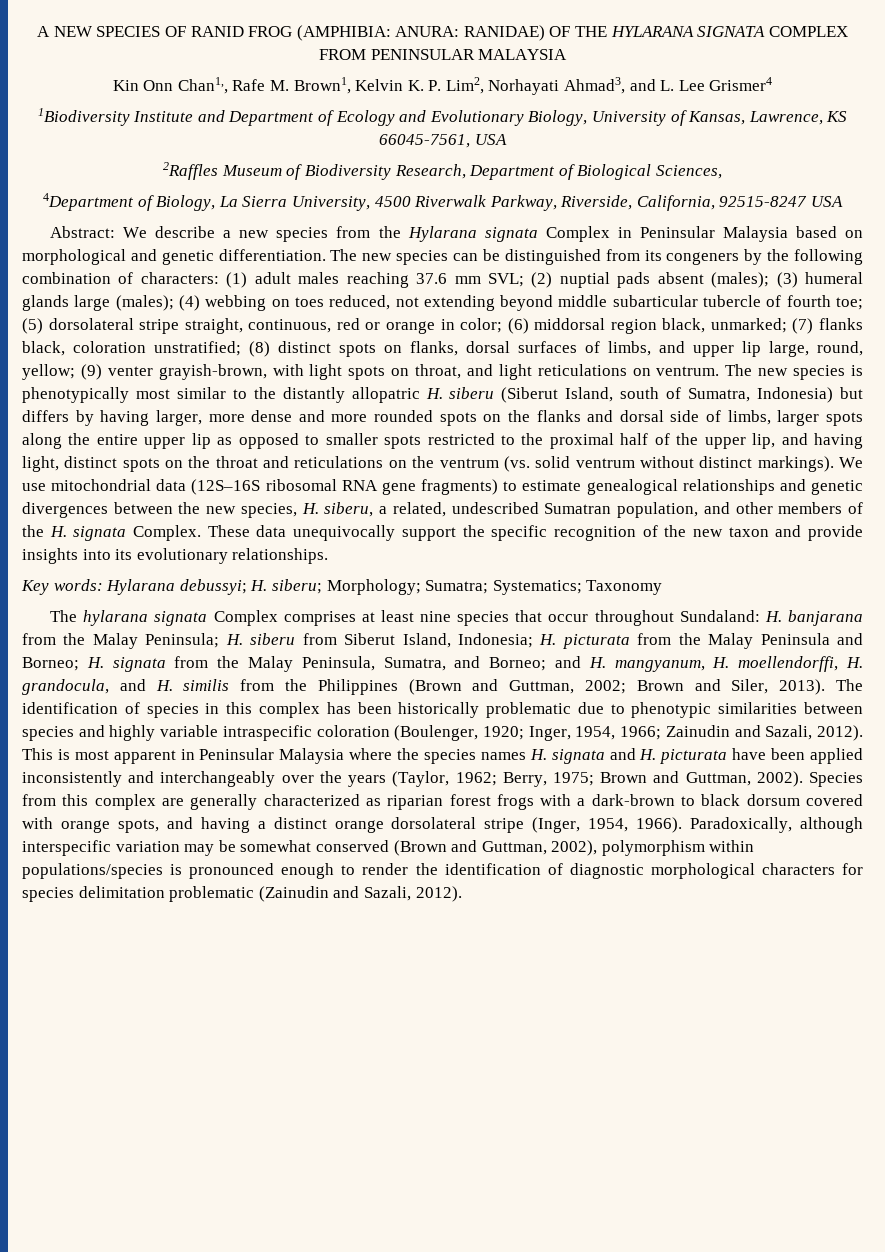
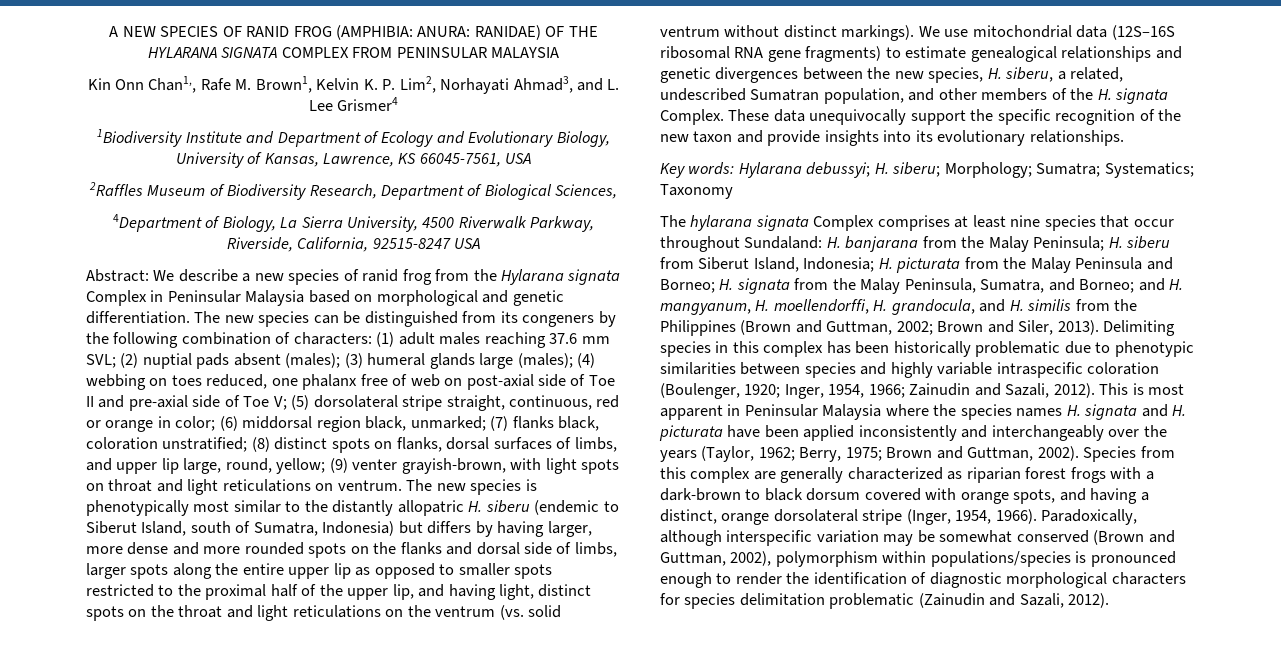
(329, 234) none -> [343,269,432,285] of ranid frog
[395,295,863,311] not extending beyond middle subarticular tubercle of fourth toe; -> [271,374,615,390] [86,395,287,411] one phalanx free of web on post-axial side of Toe II and pre-axial side of Toe V;
[415,364,462,379] throat, -> [108,479,153,492] throat
[501,387,559,403] (Siberut -> [534,500,619,515] [86,521,137,534] (endemic to Siberut
(290, 462) none -> [257,605,289,621] light
[835,679,863,691] [22,702,140,714] The identification of -> [1103,320,1176,336] Delimiting
[273,817,327,829] distinct -> [660,509,717,524] distinct,

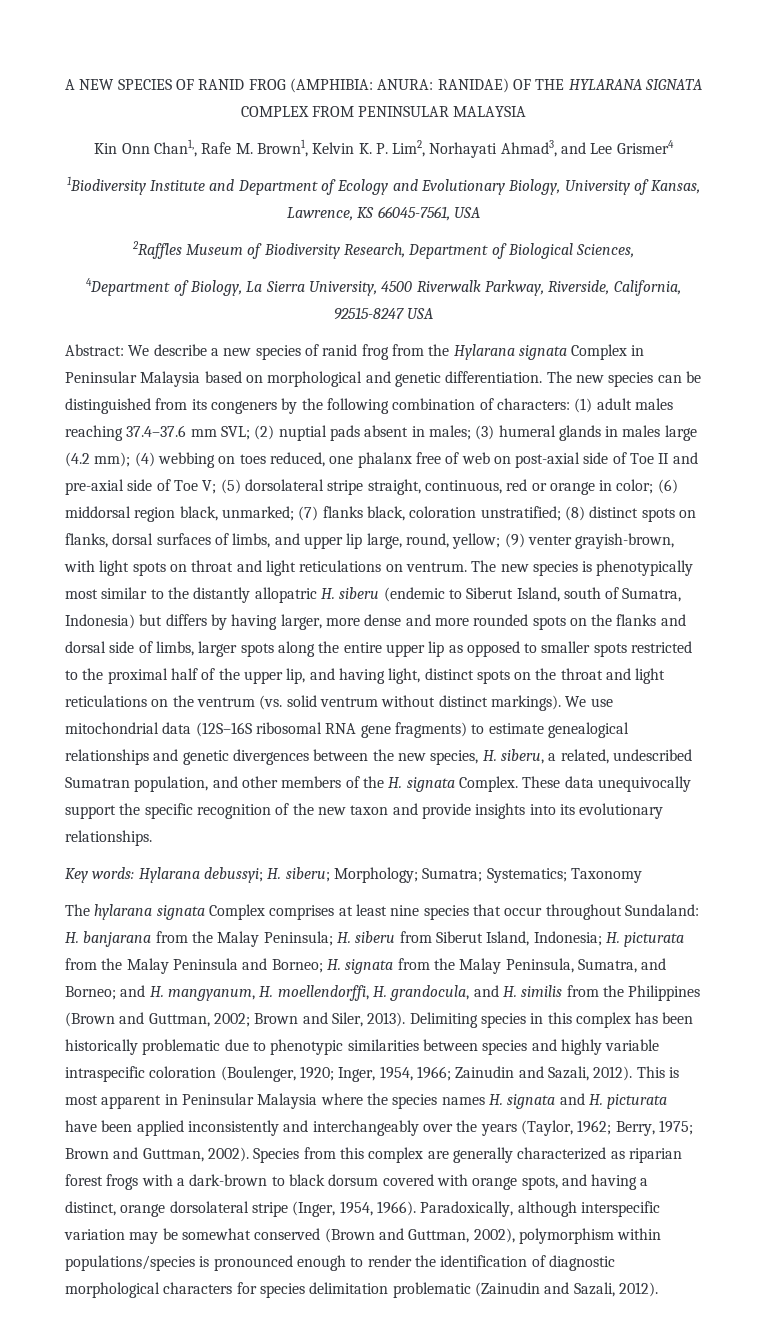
[607,79,620,90] L. -> (587, 148) none
[549,333,578,344] 37.6 -> [126,425,187,437] 37.4–37.6
[285,353,341,368] (males); -> [411,425,471,440] in males;
[479,353,573,369] large (males); -> [605,425,697,441] [65,452,131,467] in males large (4.2 mm);

